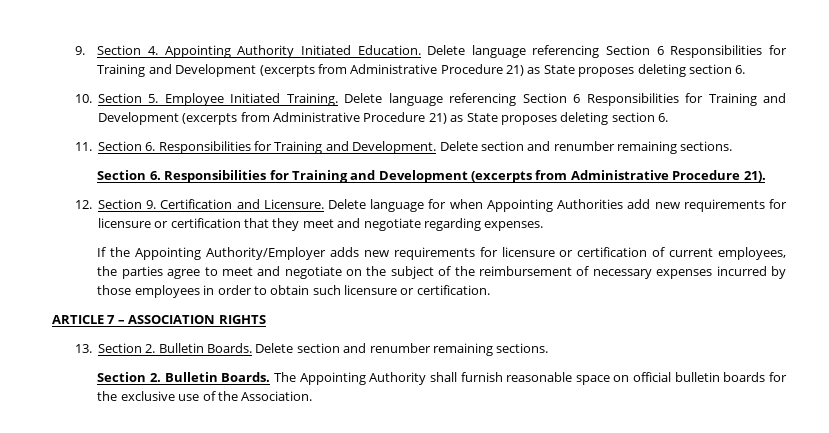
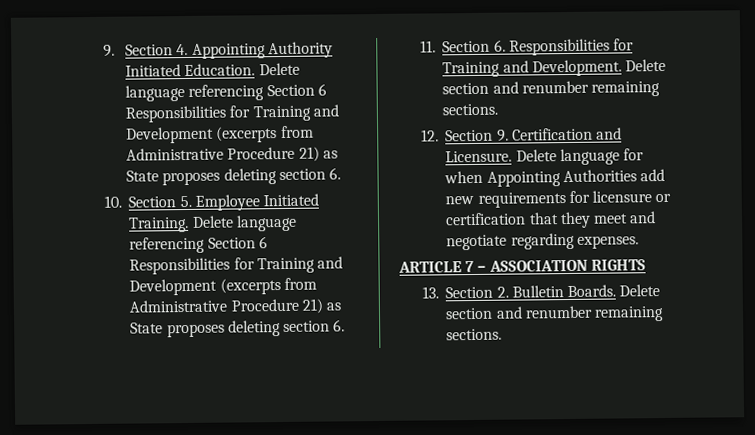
[97,170,766,183] // Section 6. Responsibilities for Training and Development (excerpts from Administrative Procedure 21). -> (499, 109) none
[97,247,786,260] [97,266,786,279] [97,285,490,298] // If the Appointing Authority/Employer adds new requirements for licensure or certification of current employees, the parties agree to meet and negotiate on the subject of the reimbursement of necessary expenses incurred by those employees in order to obtain such licensure or certification. -> (639, 242) none
[97,372,787,385] [97,391,313,401] // Section 2. Bulletin Boards. The Appointing Authority shall furnish reasonable space on official bulletin boards for the exclusive use of the Association. -> (503, 334) none

